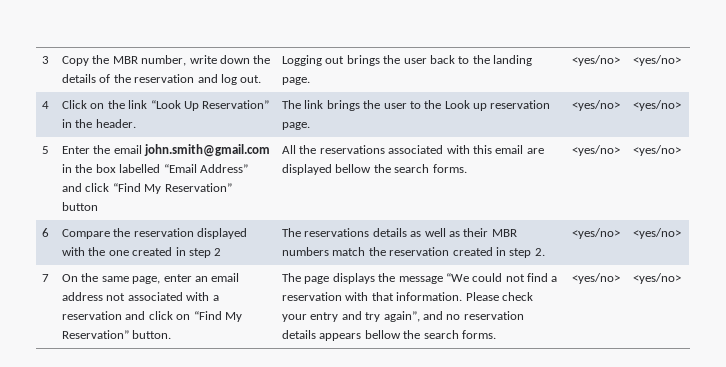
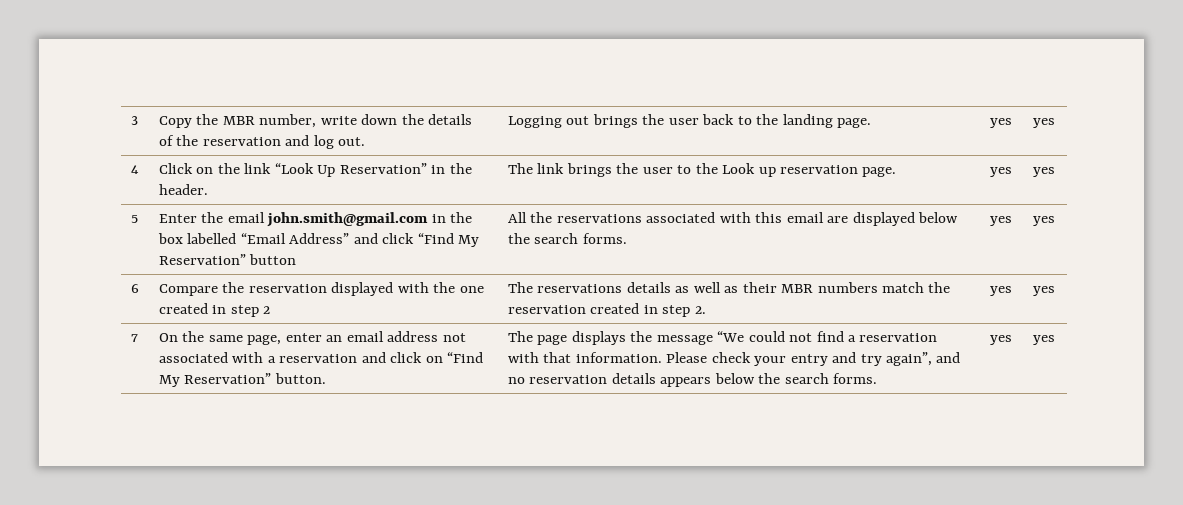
[572,55,621,66] [633,55,682,66] <yes/no> | <yes/no> -> [989,118,1012,128] [1032,118,1055,128] yes | yes
[572,100,621,111] [633,100,682,111] <yes/no> | <yes/no> -> [989,167,1012,177] [1032,167,1055,177] yes | yes
[335,164,467,173] [572,145,621,156] [633,145,682,156] bellow the search forms. | <yes/no> | <yes/no> -> [918,212,959,223] [507,233,627,244] [989,216,1012,226] [1032,216,1055,226] below the search forms. | yes | yes
[572,228,621,239] [633,228,682,239] <yes/no> | <yes/no> -> [989,286,1012,296] [1032,286,1055,296] yes | yes
[364,330,496,339] [572,273,621,284] [633,273,682,284] bellow the search forms. | <yes/no> | <yes/no> -> [714,373,878,384] [989,335,1012,345] [1032,335,1055,345] below the search forms. | yes | yes

